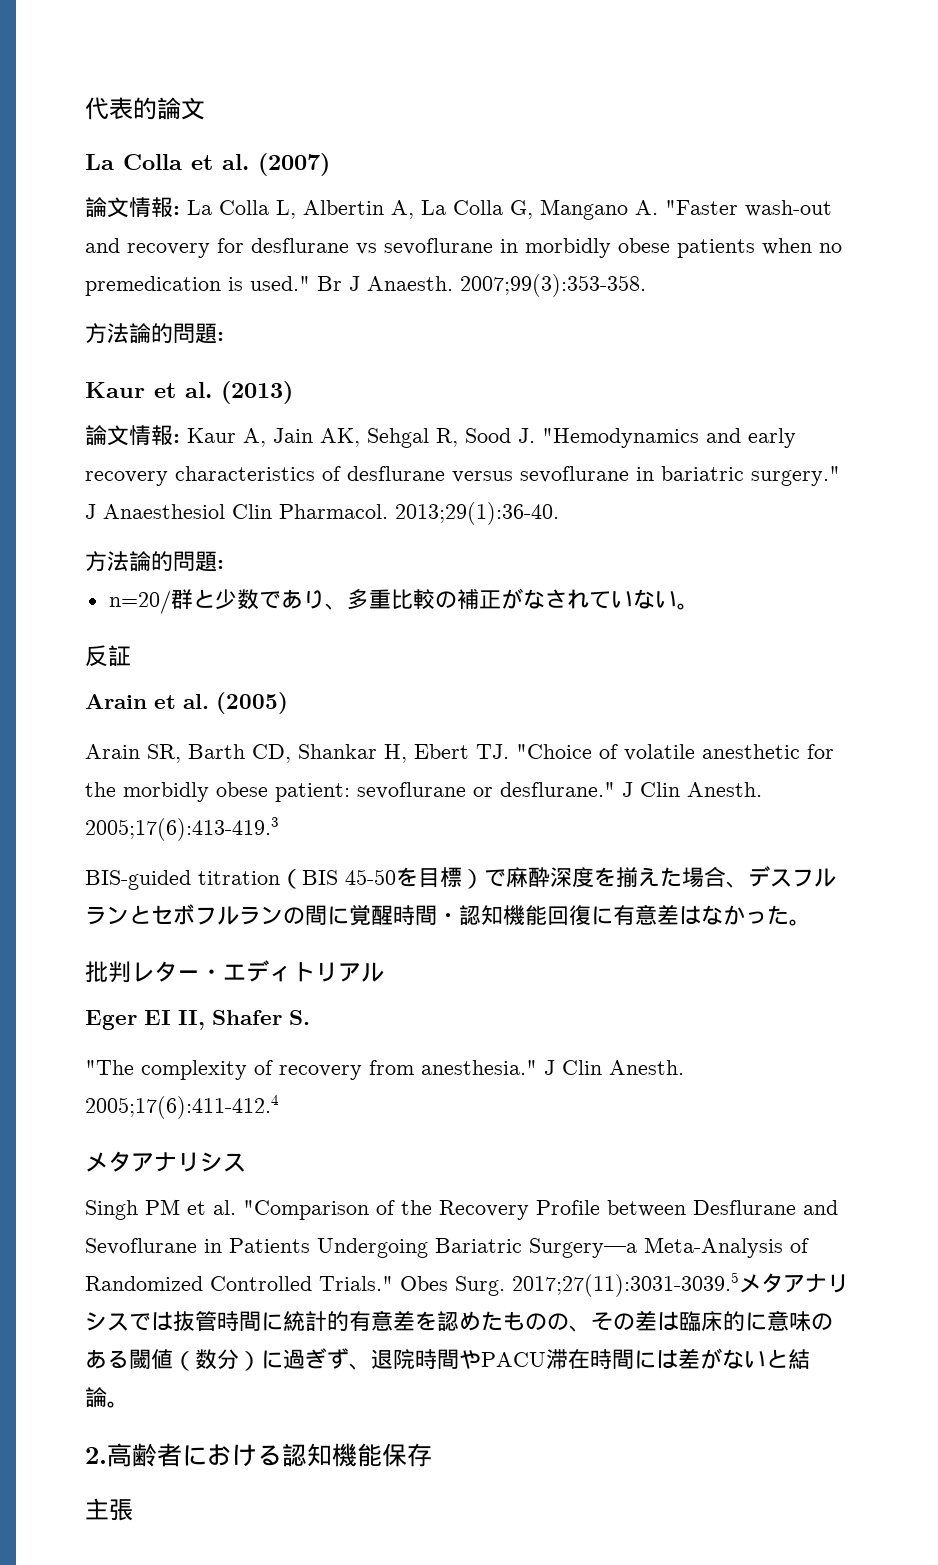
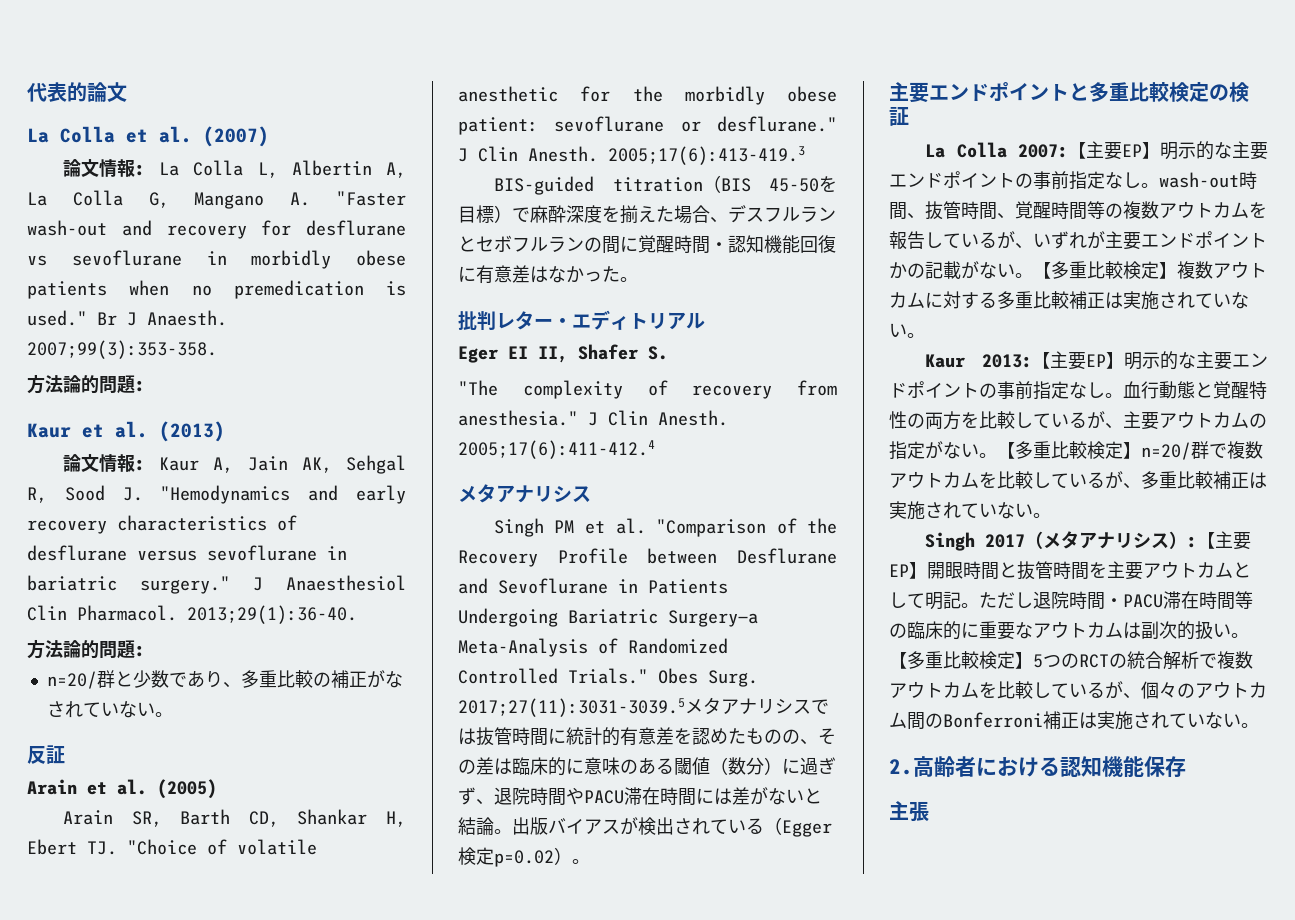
(129, 1404) none -> [512,817,832,837] [458,847,590,867] [889,82,1249,103] [889,107,909,126] [924,141,1268,160] [889,171,1257,190] [889,201,1267,220] [889,231,1267,250] [889,261,1267,279] [889,291,1249,310] [889,323,925,338] [924,351,1268,370] [889,381,1267,400] [889,411,1267,430] [889,441,1263,460] [889,471,1267,489] [889,501,1051,520] [924,531,1251,551] [889,561,1251,580] [889,591,1253,610] [889,621,1249,640] [889,651,1253,670] [889,681,1267,699] [889,711,1259,730] 出版バイアスが検出されている（Egger検定p=0.02）。 // 主要エンドポイントと多重比較検定の検証 // La Colla 2007:【主要EP】明示的な主要エンドポイントの事前指定なし。wash-out時間、抜管時間、覚醒時間等の複数アウトカムを報告しているが、いずれが主要エンドポイントかの記載がない。【多重比較検定】複数アウトカムに対する多重比較補正は実施されていない。 // Kaur 2013:【主要EP】明示的な主要エンドポイントの事前指定なし。血行動態と覚醒特性の両方を比較しているが、主要アウトカムの指定がない。【多重比較検定】n=20/群で複数アウトカムを比較しているが、多重比較補正は実施されていない。 // Singh 2017（メタアナリシス）:【主要EP】開眼時間と抜管時間を主要アウトカムとして明記。ただし退院時間・PACU滞在時間等の臨床的に重要なアウトカムは副次的扱い。【多重比較検定】5つのRCTの統合解析で複数アウトカムを比較しているが、個々のアウトカム間のBonferroni補正は実施されていない。

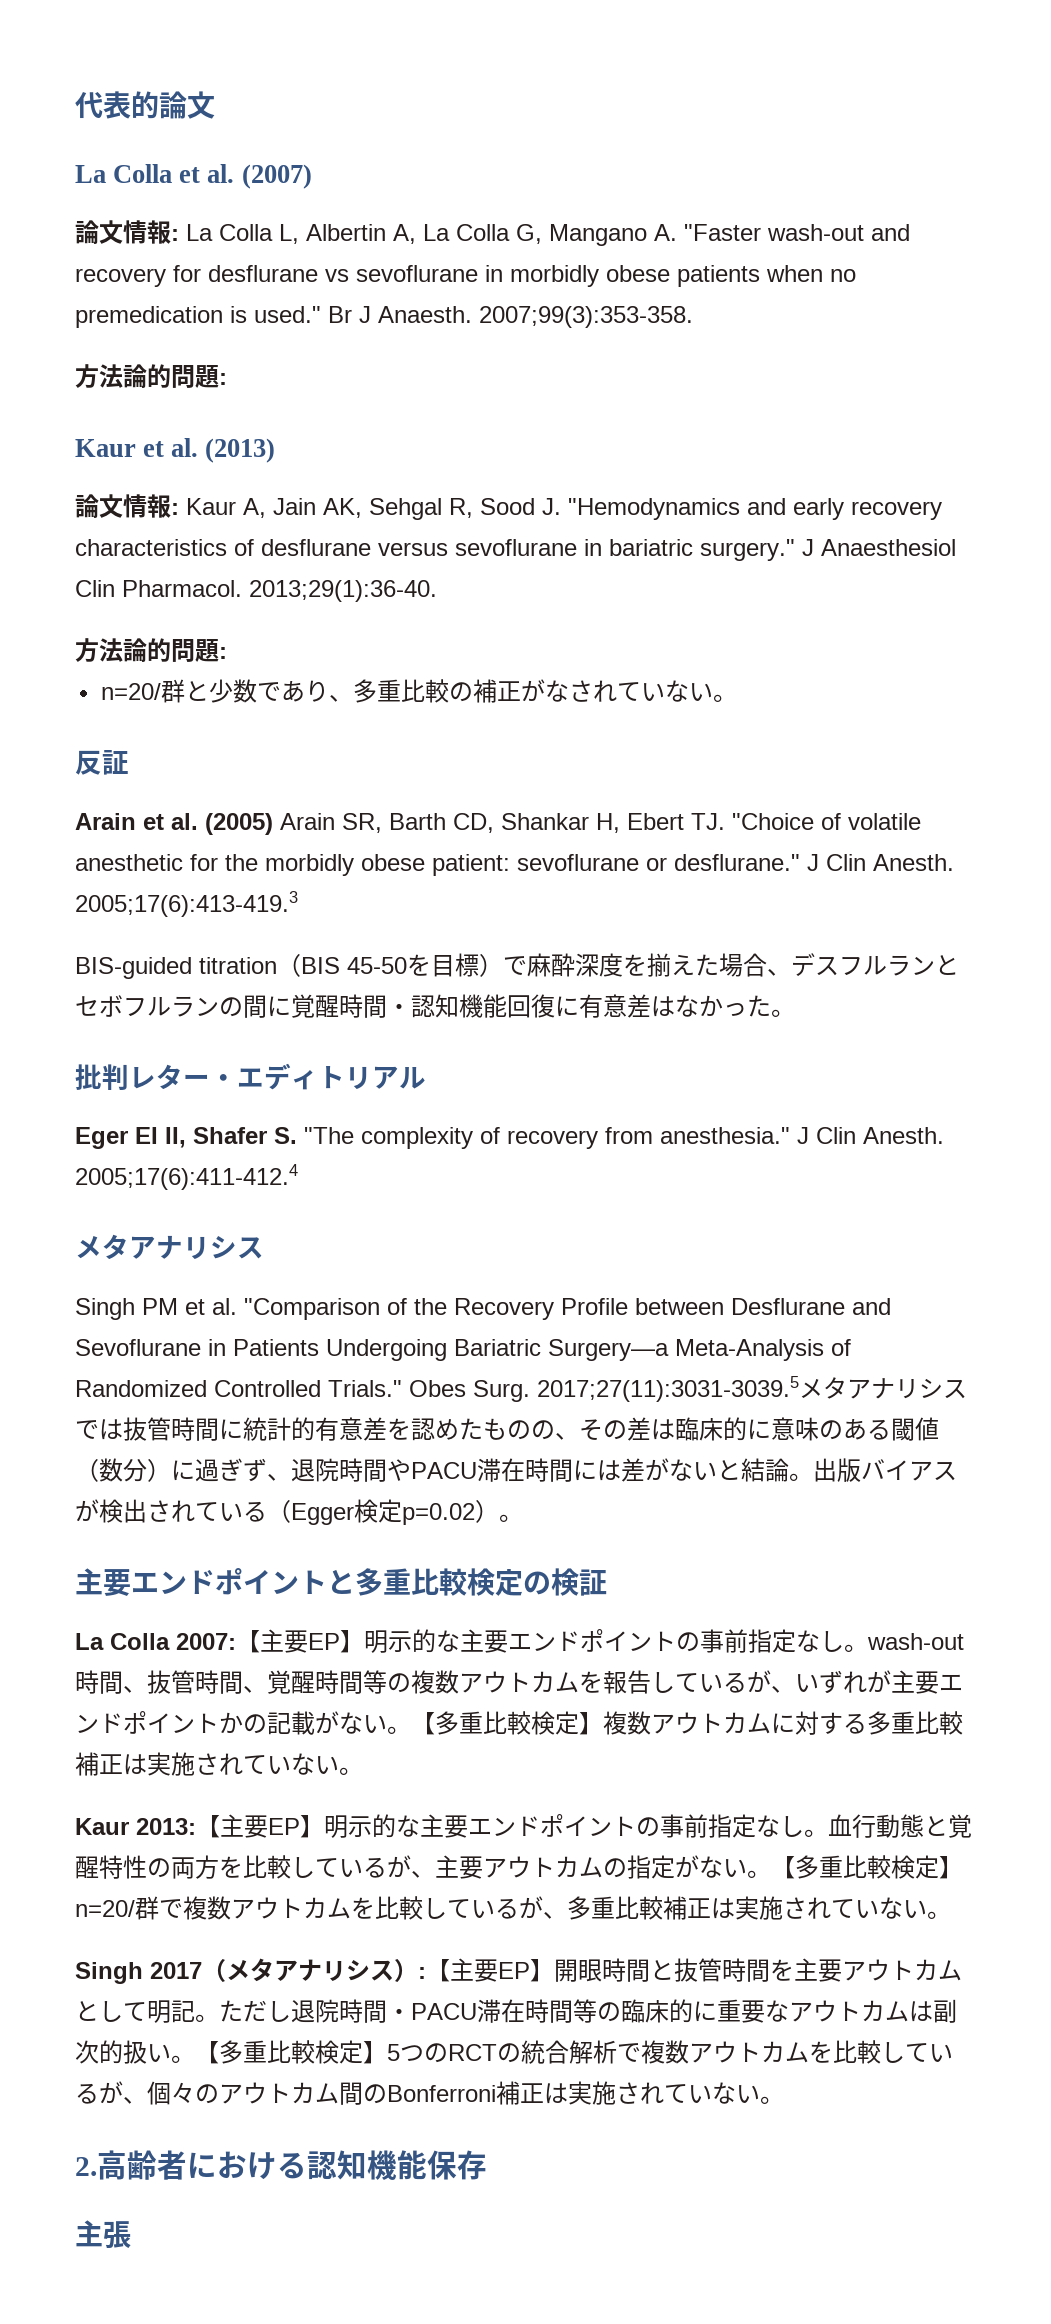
(217, 789) // -> (273, 824) none
(668, 353) // -> (297, 1135) none

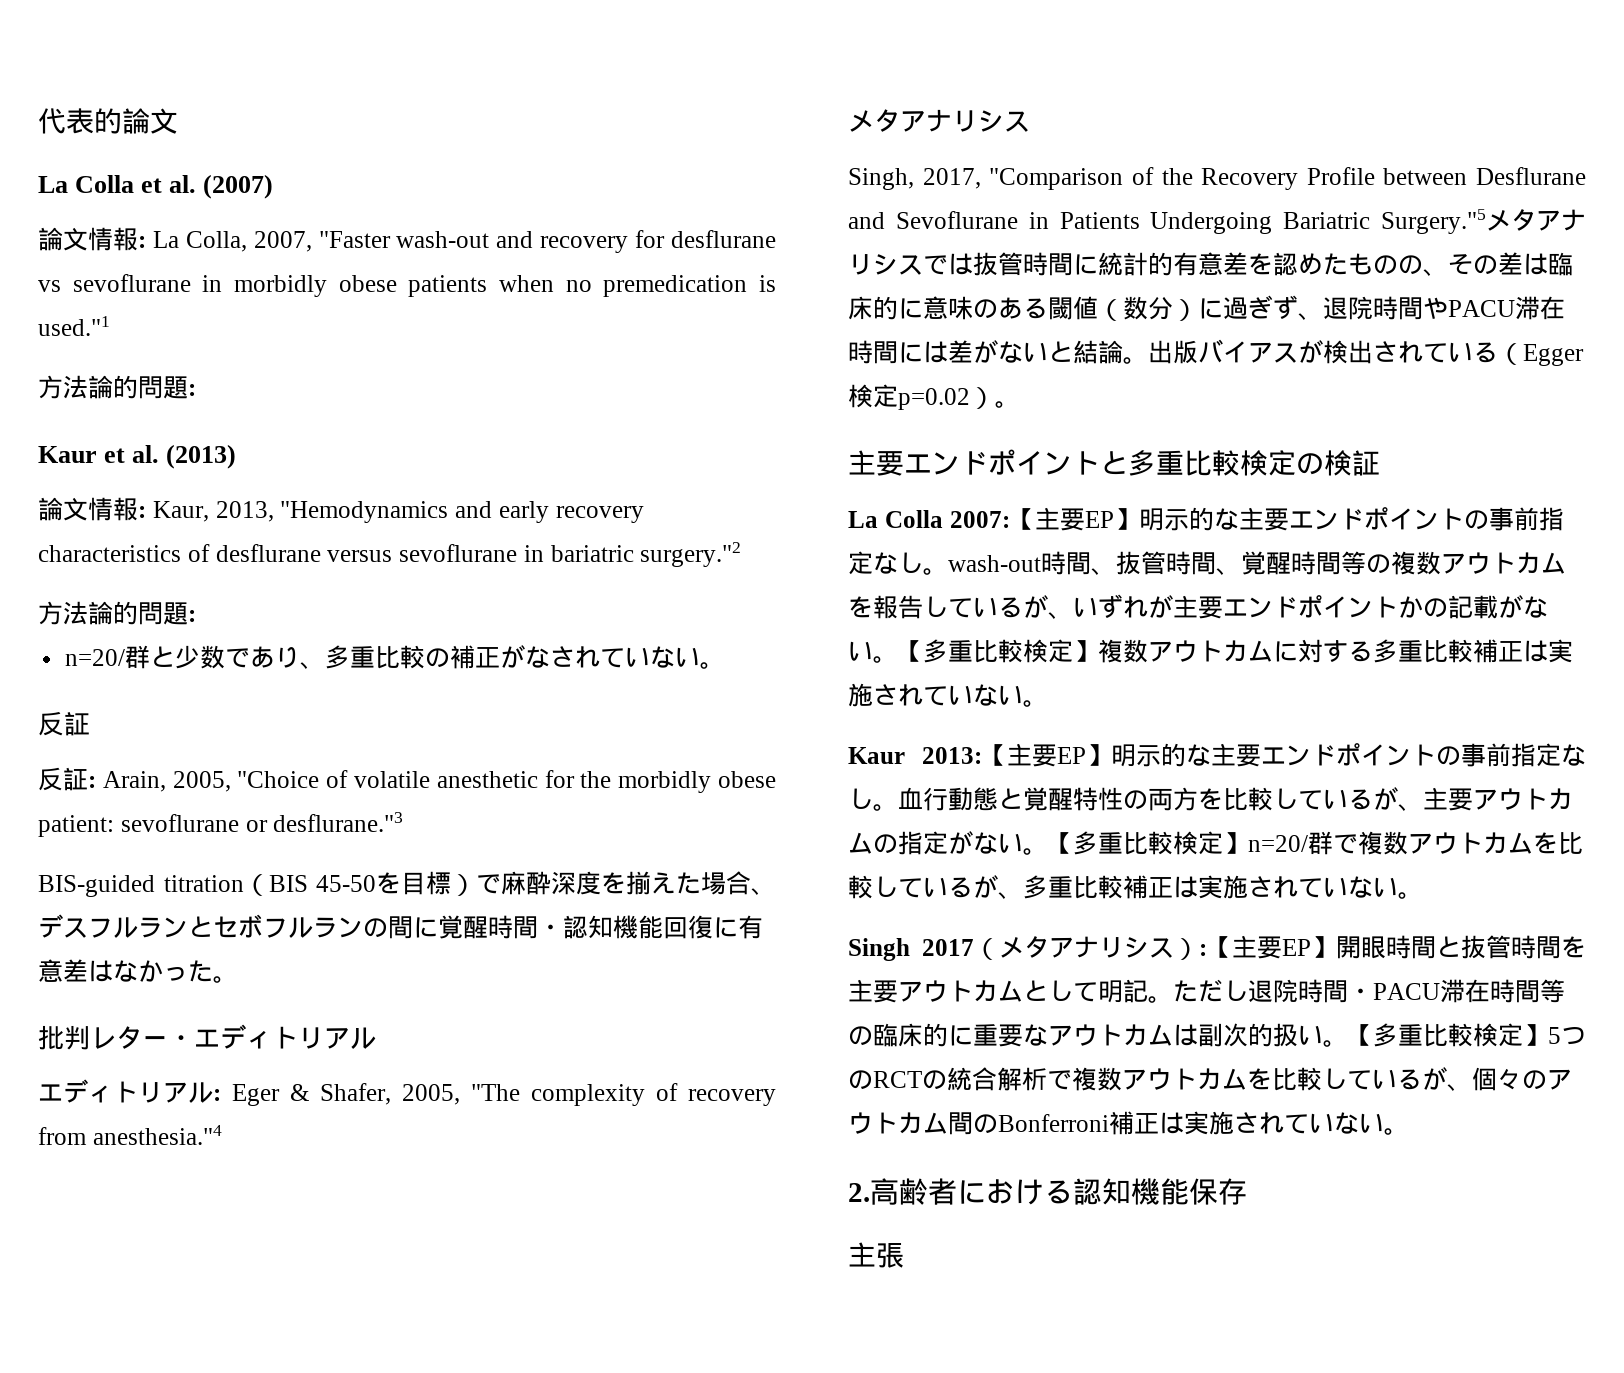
[219,224,677,246] Colla L, Albertin A, La Colla G, Mangano A. -> [185,231,312,252] Colla, 2007,
[254,306,693,328] used." Br J Anaesth. 2007;99(3):353-358. -> [38,316,110,336] used."1
[186,498,561,520] Kaur A, Jain AK, Sehgal R, Sood J. -> [152,501,274,522] Kaur, 2013,
[700,539,956,561] [75,580,437,602] surgery." J Anaesthesiol Clin Pharmacol. 2013;29(1):36-40. -> [640,542,742,567] surgery."2
[75,813,725,835] Arain et al. (2005) Arain SR, Barth CD, Shankar H, Ebert TJ. -> [38,767,231,792] 反証: Arain, 2005,
[674,854,954,871] [75,891,298,917] desflurane." J Clin Anesth. 2005;17(6):413-419.3 -> [273,812,404,832] desflurane."3
[75,1127,297,1149] Eger EI II, Shafer S. -> [38,1079,460,1106] エディトリアル: Eger & Shafer, 2005,
[660,1127,944,1144] [75,1164,298,1190] anesthesia." J Clin Anesth. 2005;17(6):411-412.4 -> [92,1125,222,1145] anesthesia."4
[75,1298,237,1320] Singh PM et al. -> [848,168,981,190] Singh, 2017,
[548,1339,851,1361] [75,1376,799,1402] Surgery—a Meta-Analysis of Randomized Controlled Trials." Obes Surg. 2017;27(11):3031-3039.5 -> [1381,209,1486,234] Surgery."5

